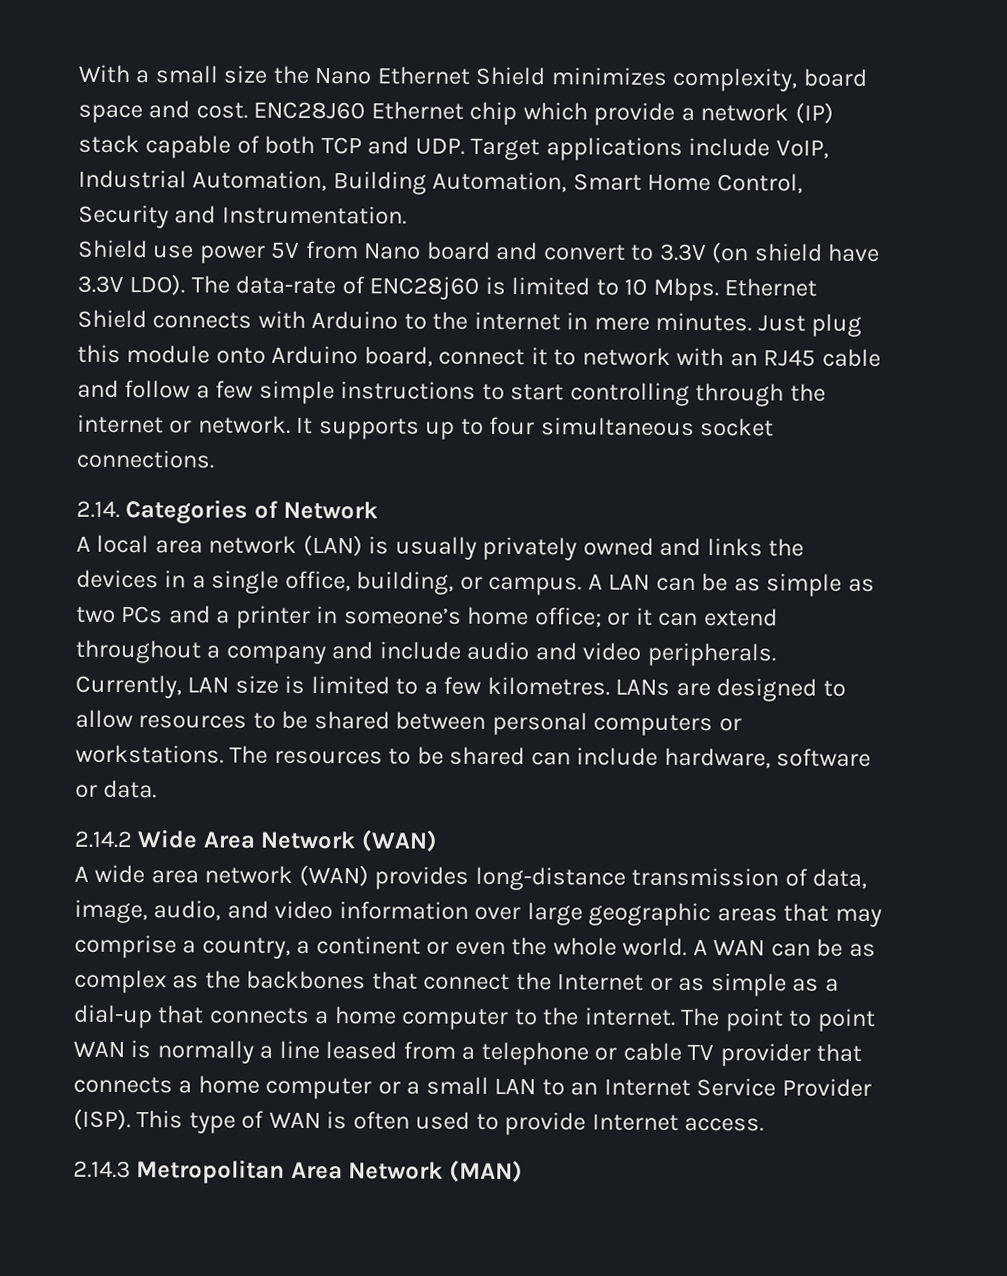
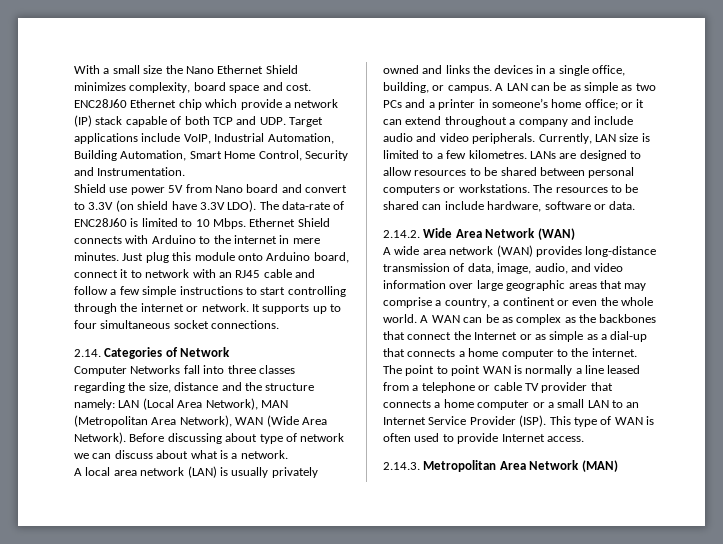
[369,276,480,300] ENC28j60 -> [74,218,127,227] ENC28J60
(379, 510) none -> [74,365,295,376] [74,382,315,393] [74,398,288,410] [74,415,327,427] [74,432,345,444] [74,450,288,459] // Computer Networks fall into three classes regarding the size, distance and the structure namely: LAN (Local Area Network), MAN (Metropolitan Area Network), WAN (Wide Area Network). Before discussing about type of network we can discuss about what is a network.
[74,830,132,849] 2.14.2 -> [383,230,420,238] 2.14.2.
[73,1160,131,1179] 2.14.3 -> [383,462,420,470] 2.14.3.

